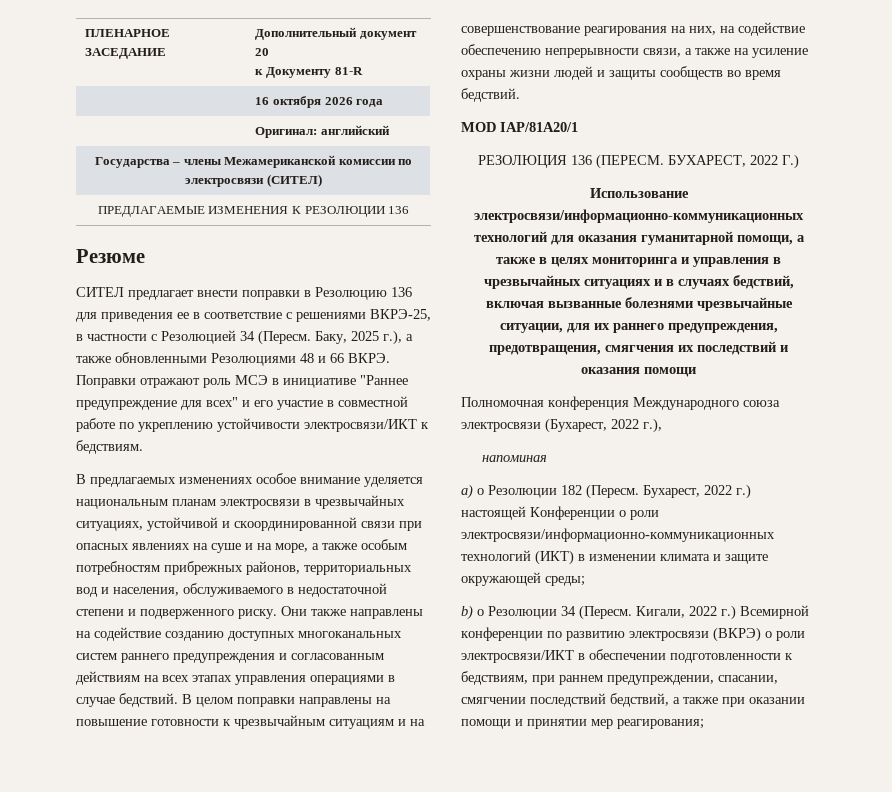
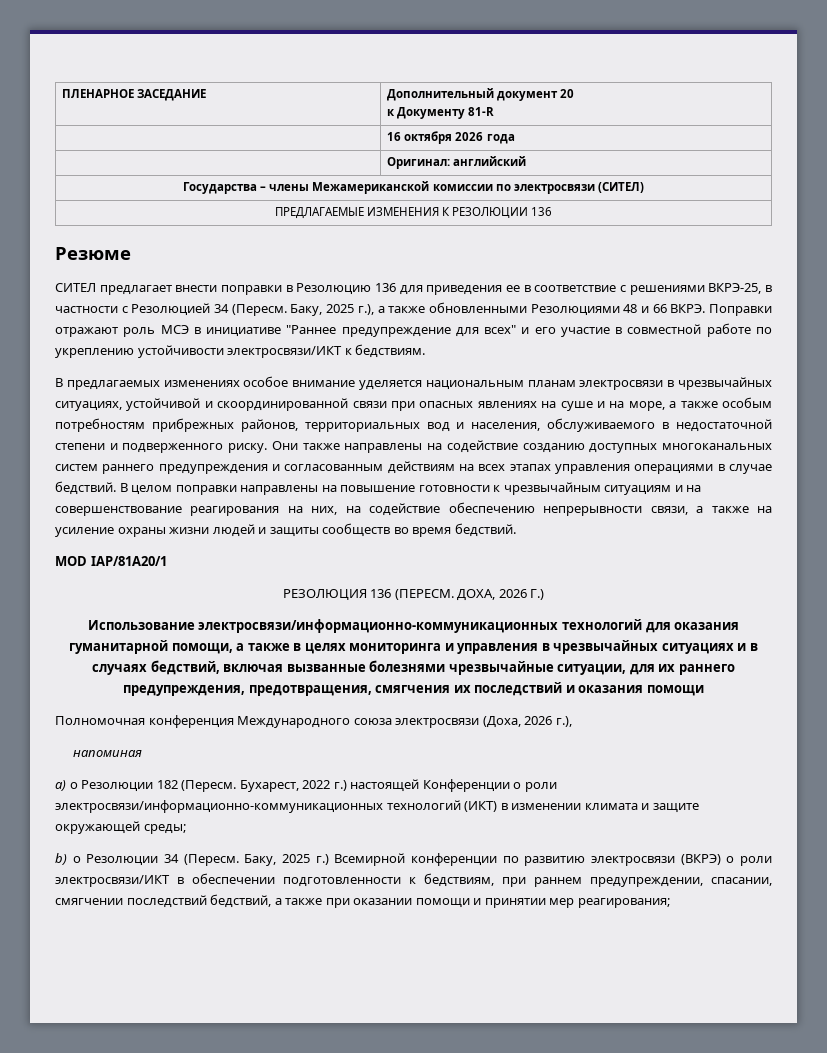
[668,155,778,167] БУХАРЕСТ, 2022 -> [457,589,527,601] ДОХА, 2026
[545,418,639,433] (Бухарест, 2022 -> [482,716,553,728] (Доха, 2026
[636,606,717,618] Кигали, 2022 -> [244,854,310,866] Баку, 2025

